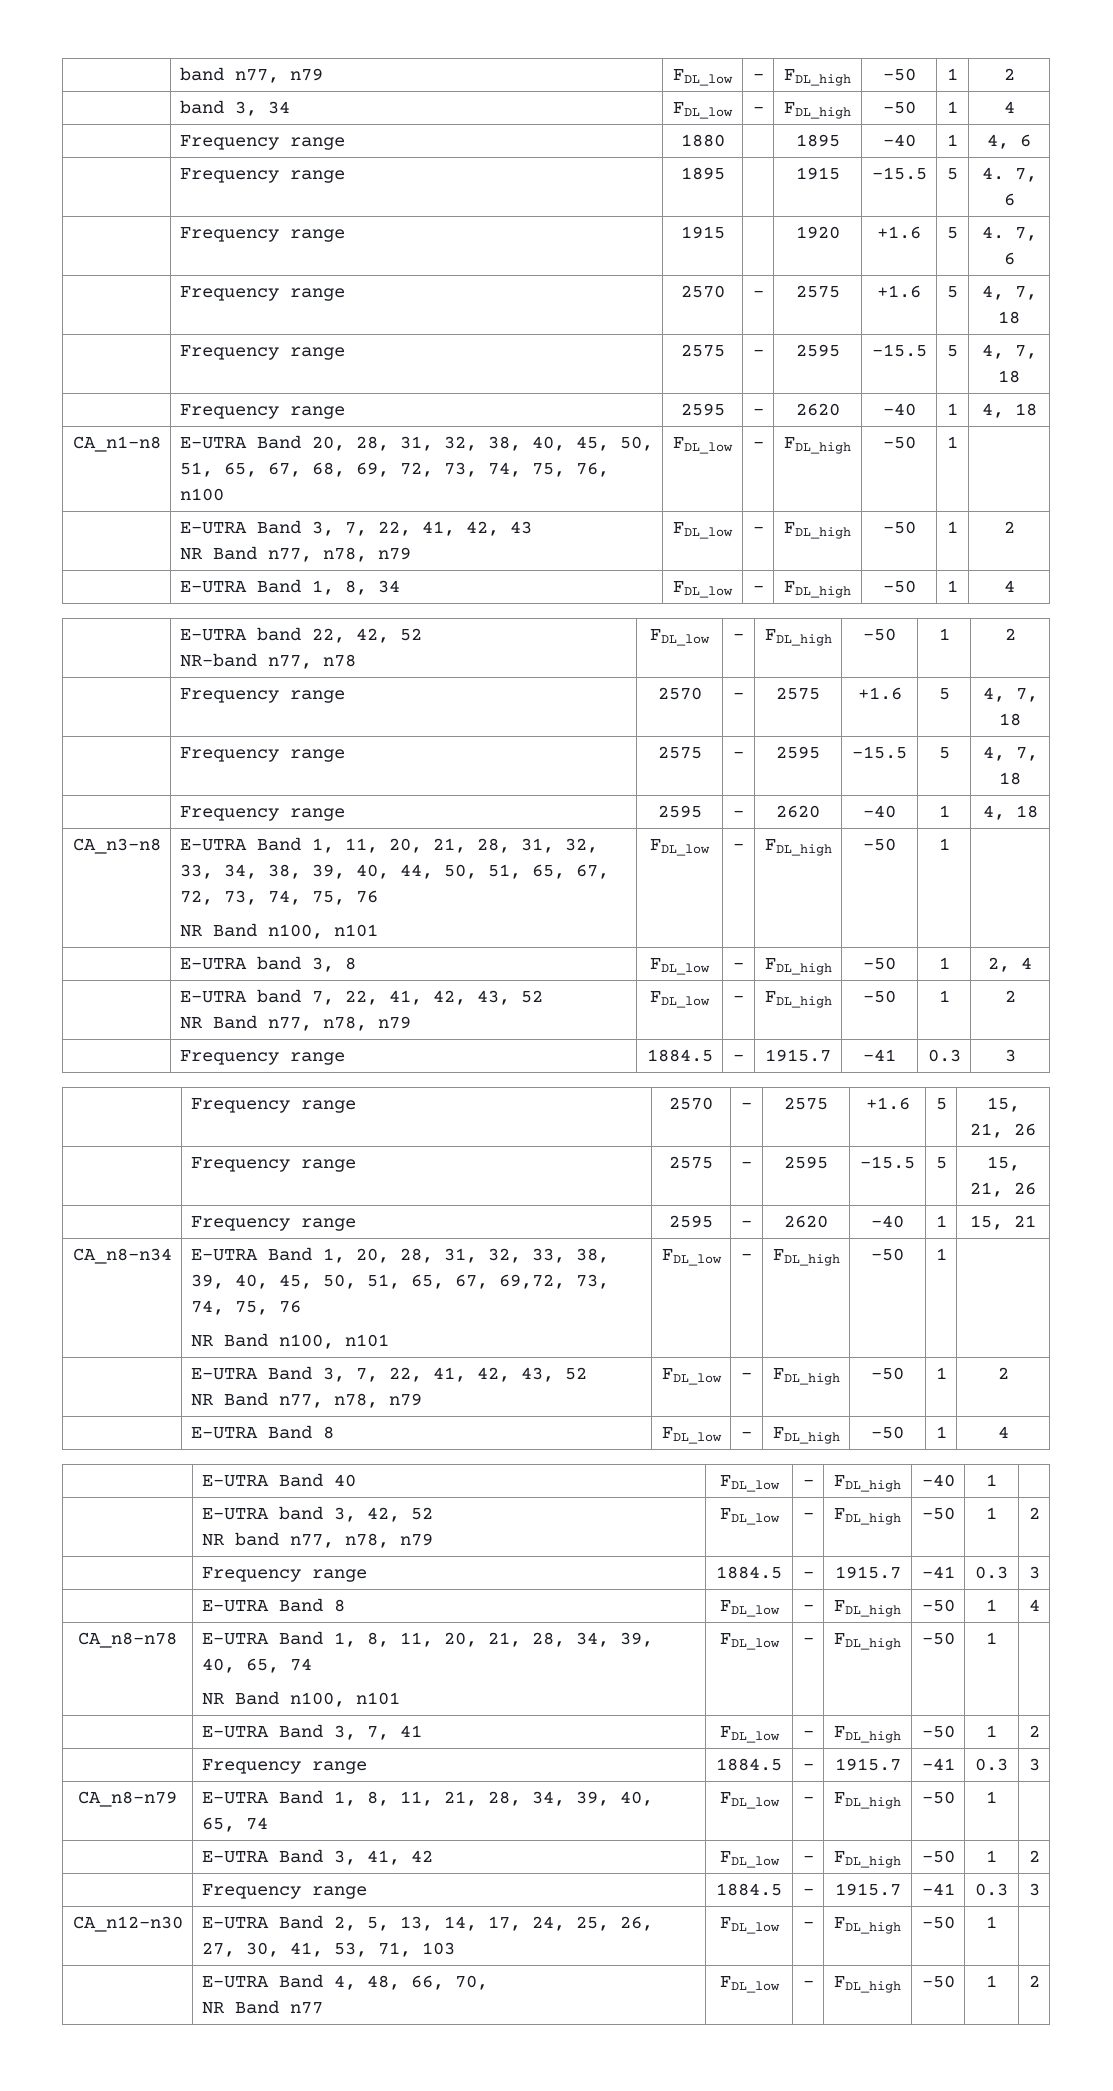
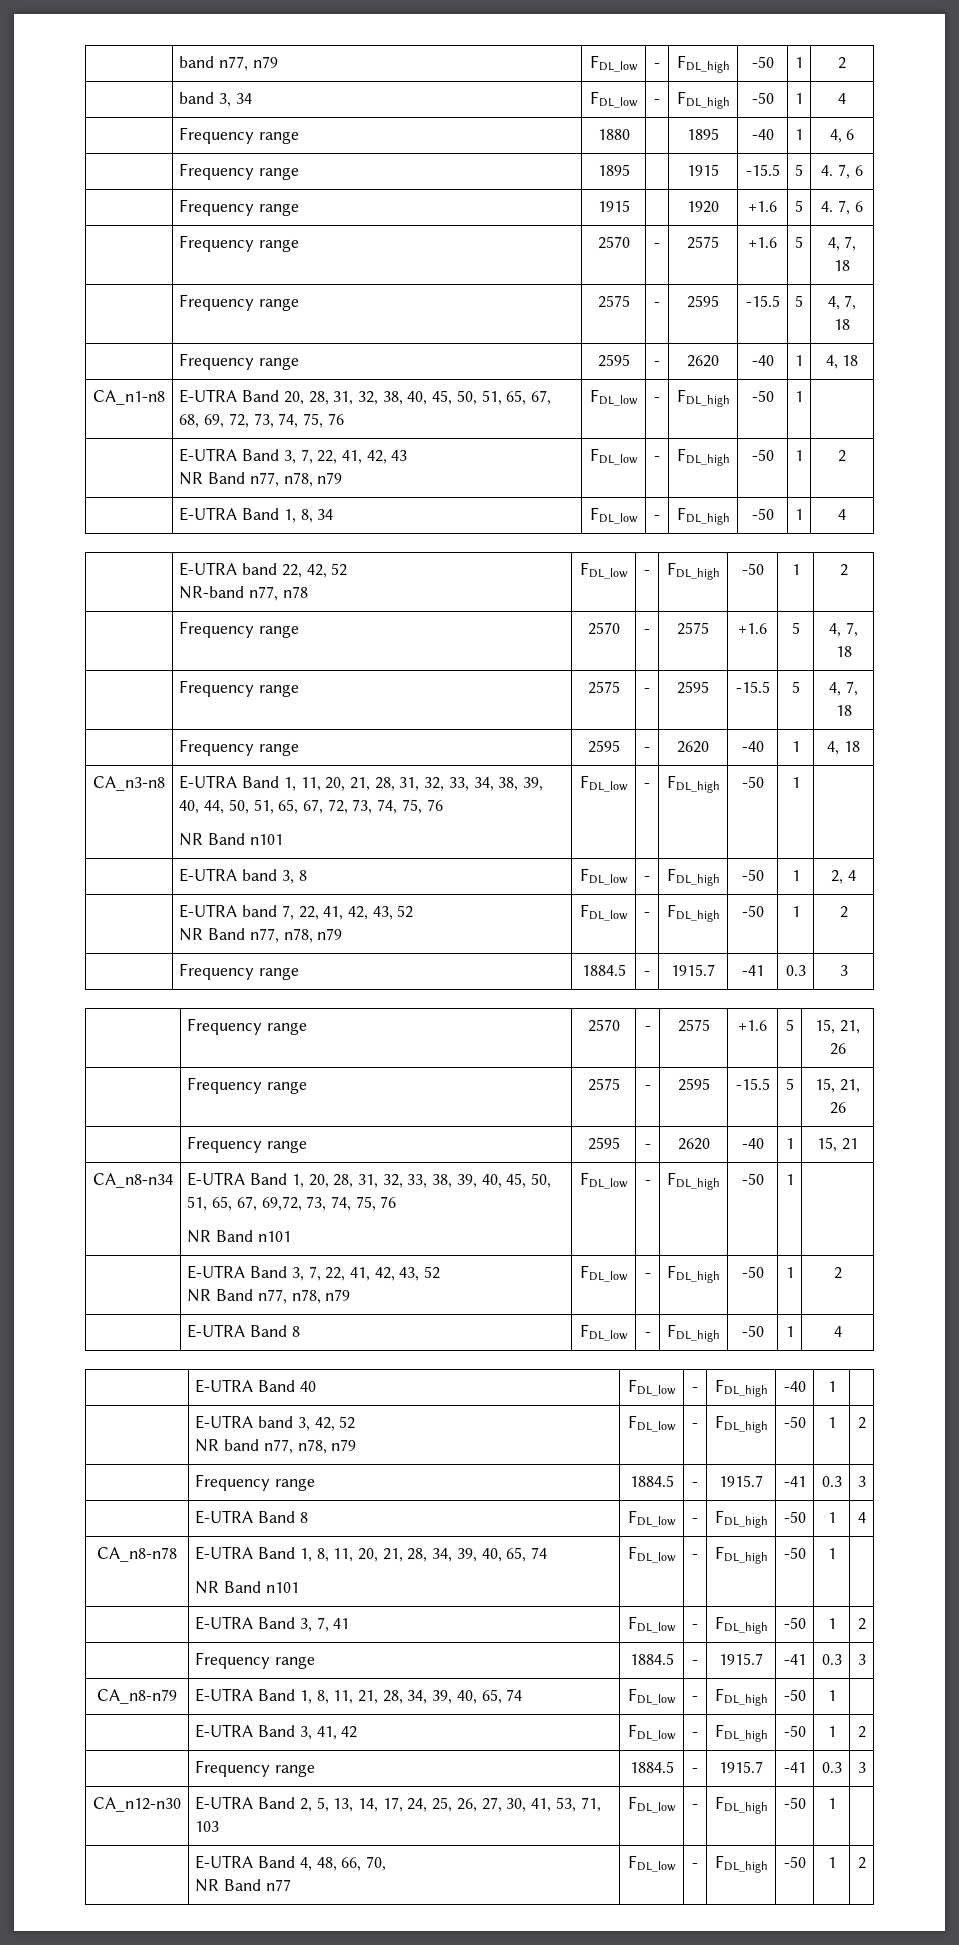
[575,462,609,477] [179,488,224,501] 76, n100 -> [327,413,344,425] 76
[267,924,323,939] n100, -> (246, 839) none
[278,1334,334,1349] n100, -> (254, 1236) none
[289,1692,345,1707] n100, -> (262, 1587) none

